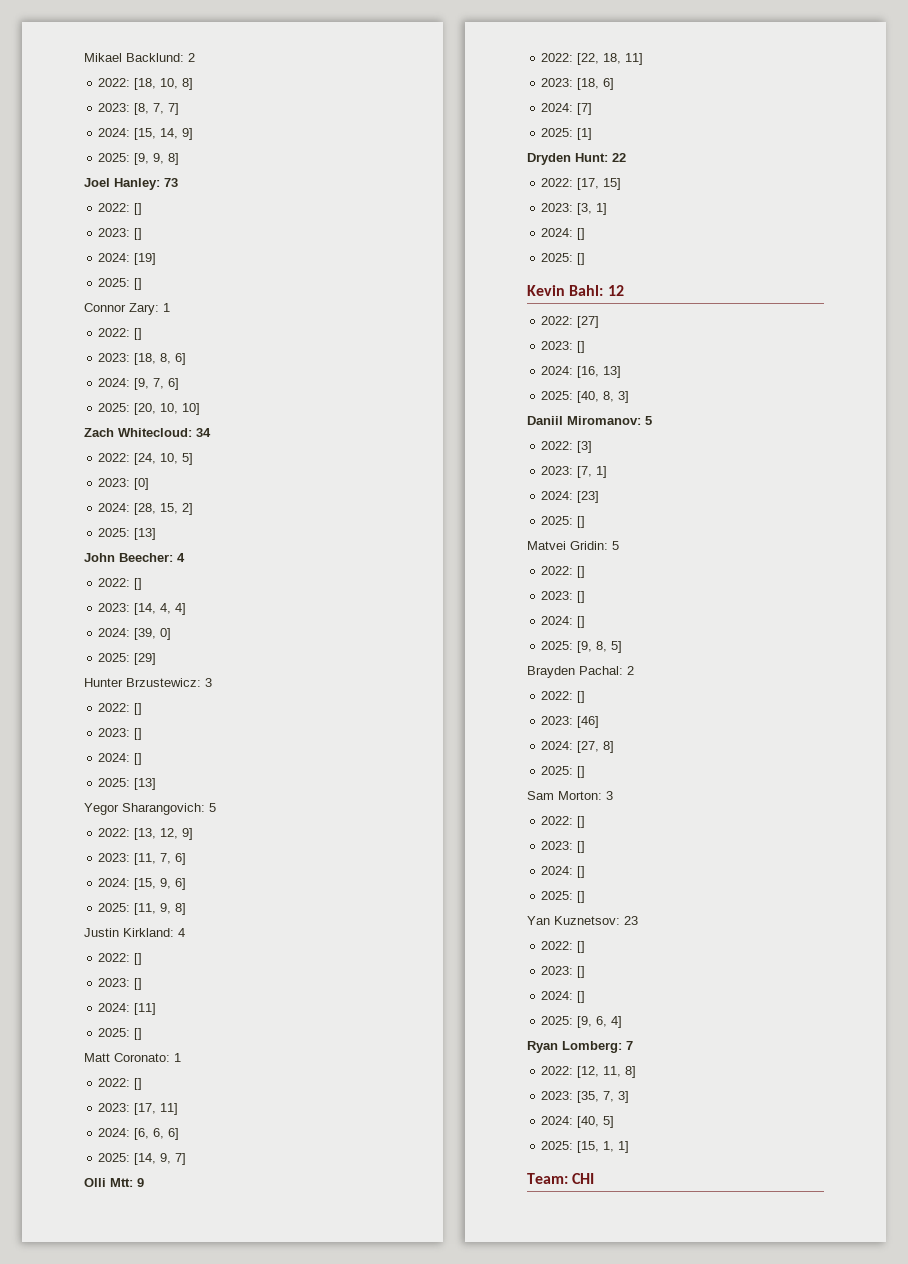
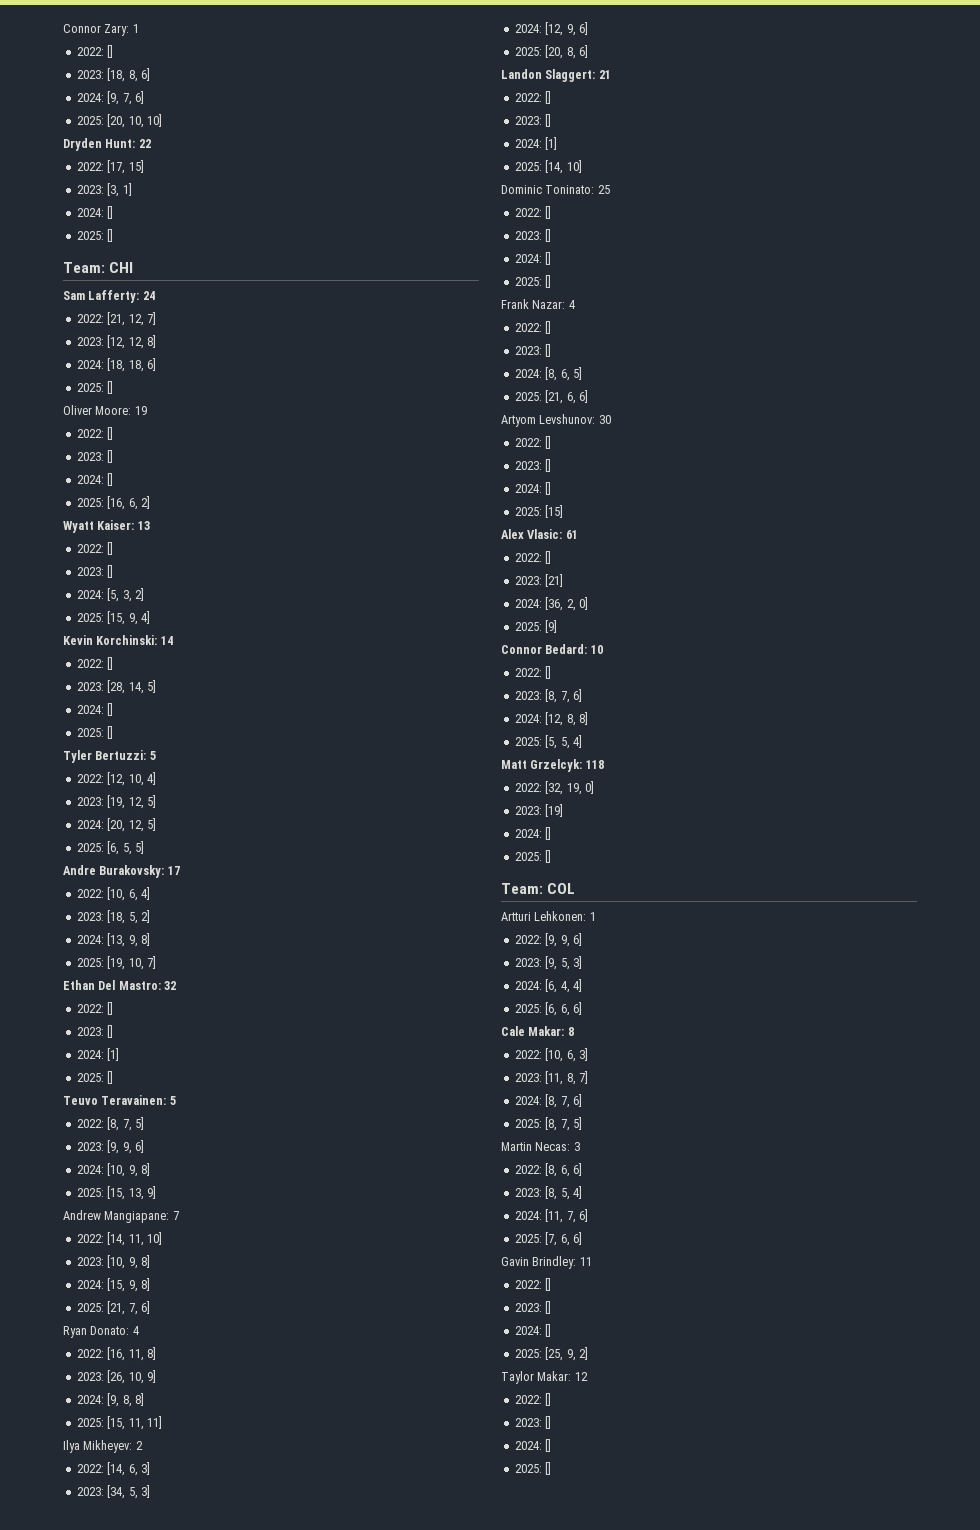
[84,53,195,62] [98,78,194,90] [98,103,180,115] [98,128,194,140] [98,153,180,165] [84,178,178,190] [98,203,143,215] [98,228,143,240] [98,253,157,265] [98,278,143,290] Mikael Backlund: 2 // 2022: [18, 10, 8] // 2023: [8, 7, 7] // 2024: [15, 14, 9] // 2025: [9, 9, 8] // Joel Hanley: 73 // 2022: [] // 2023: [] // 2024: [19] // 2025: [] // -> (63, 28) none
[84,428,211,437] [98,453,194,465] [98,478,150,490] [98,503,194,515] [98,528,157,540] [84,553,185,562] [98,578,143,590] [98,603,187,615] [98,628,172,640] [98,653,157,665] [84,678,212,687] [98,703,143,715] [98,728,143,740] [98,753,143,765] [98,778,157,790] [84,803,216,815] [98,828,194,840] [98,853,187,865] [98,878,187,890] [98,903,187,915] [84,928,185,937] [98,953,143,965] [98,978,143,990] [98,1003,157,1015] [98,1028,143,1040] [84,1053,181,1062] [98,1078,143,1090] [98,1103,179,1115] [98,1128,180,1140] [98,1153,187,1165] [84,1178,144,1187] [541,53,644,65] [541,78,615,90] [541,103,593,115] [541,128,593,140] // Zach Whitecloud: 34 // 2022: [24, 10, 5] // 2023: [0] // 2024: [28, 15, 2] // 2025: [13] // John Beecher: 4 // 2022: [] // 2023: [14, 4, 4] // 2024: [39, 0] // 2025: [29] // Hunter Brzustewicz: 3 // 2022: [] // 2023: [] // 2024: [] // 2025: [13] // Yegor Sharangovich: 5 // 2022: [13, 12, 9] // 2023: [11, 7, 6] // 2024: [15, 9, 6] // 2025: [11, 9, 8] // Justin Kirkland: 4 // 2022: [] // 2023: [] // 2024: [11] // 2025: [] // Matt Coronato: 1 // 2022: [] // 2023: [17, 11] // 2024: [6, 6, 6] // 2025: [14, 9, 7] // Olli Mtt: 9 // 2022: [22, 18, 11] // 2023: [18, 6] // 2024: [7] // 2025: [1] -> (162, 120) none
[527,285,624,296] [541,316,600,328] [541,341,586,353] [541,366,622,378] [541,391,630,403] [527,416,652,425] [541,441,593,453] [541,466,608,478] [541,491,600,503] [541,516,586,528] [527,541,619,550] [541,566,586,578] [541,591,586,603] [541,616,586,628] [541,641,623,653] [527,666,634,678] [541,691,586,703] [541,716,600,728] [541,741,615,753] [541,766,586,778] [527,791,613,800] Kevin Bahl: 12 // 2022: [27] // 2023: [] // 2024: [16, 13] // 2025: [40, 8, 3] // Daniil Miromanov: 5 // 2022: [3] // 2023: [7, 1] // 2024: [23] // 2025: [] // Matvei Gridin: 5 // 2022: [] // 2023: [] // 2024: [] // 2025: [9, 8, 5] // Brayden Pachal: 2 // 2022: [] // 2023: [46] // 2024: [27, 8] // 2025: [] // Sam Morton: 3 -> [63,262,134,273] [63,290,155,303] [76,312,156,326] [76,335,156,349] [76,358,156,372] [76,381,114,394] [63,405,147,415] [76,427,114,440] [76,450,114,463] [76,473,114,486] [76,496,150,510] [63,520,150,533] [76,542,114,555] [76,565,114,578] [76,588,144,602] [76,611,150,625] [63,635,173,645] [76,657,114,670] [76,680,156,694] [76,703,114,716] [76,726,114,739] [63,750,156,763] [76,772,156,786] [76,795,156,809] [76,818,156,832] [76,841,144,855] [63,865,180,878] [76,887,150,901] [76,910,150,924] [76,933,150,947] [76,956,156,970] [63,980,177,990] [76,1002,114,1015] [76,1025,114,1038] [76,1048,120,1061] [76,1071,114,1084] [63,1095,176,1105] [76,1117,144,1131] [76,1140,144,1154] [76,1163,150,1177] [76,1186,156,1200] [63,1210,179,1223] [76,1232,162,1246] [76,1255,150,1269] [76,1278,150,1292] [76,1301,150,1315] [63,1326,139,1338] [76,1347,156,1361] [76,1370,156,1384] [76,1393,144,1407] [76,1416,162,1430] [63,1440,143,1453] [76,1462,150,1476] [76,1485,150,1499] [514,22,588,36] [514,45,588,59] [501,69,611,82] [514,91,552,104] [514,114,552,127] [514,137,558,150] [514,160,582,174] [501,185,610,194] Team: CHI // Sam Lafferty: 24 // 2022: [21, 12, 7] // 2023: [12, 12, 8] // 2024: [18, 18, 6] // 2025: [] // Oliver Moore: 19 // 2022: [] // 2023: [] // 2024: [] // 2025: [16, 6, 2] // Wyatt Kaiser: 13 // 2022: [] // 2023: [] // 2024: [5, 3, 2] // 2025: [15, 9, 4] // Kevin Korchinski: 14 // 2022: [] // 2023: [28, 14, 5] // 2024: [] // 2025: [] // Tyler Bertuzzi: 5 // 2022: [12, 10, 4] // 2023: [19, 12, 5] // 2024: [20, 12, 5] // 2025: [6, 5, 5] // Andre Burakovsky: 17 // 2022: [10, 6, 4] // 2023: [18, 5, 2] // 2024: [13, 9, 8] // 2025: [19, 10, 7] // Ethan Del Mastro: 32 // 2022: [] // 2023: [] // 2024: [1] // 2025: [] // Teuvo Teravainen: 5 // 2022: [8, 7, 5] // 2023: [9, 9, 6] // 2024: [10, 9, 8] // 2025: [15, 13, 9] // Andrew Mangiapane: 7 // 2022: [14, 11, 10] // 2023: [10, 9, 8] // 2024: [15, 9, 8] // 2025: [21, 7, 6] // Ryan Donato: 4 // 2022: [16, 11, 8] // 2023: [26, 10, 9] // 2024: [9, 8, 8] // 2025: [15, 11, 11] // Ilya Mikheyev: 2 // 2022: [14, 6, 3] // 2023: [34, 5, 3] // 2024: [12, 9, 6] // 2025: [20, 8, 6] // Landon Slaggert: 21 // 2022: [] // 2023: [] // 2024: [1] // 2025: [14, 10] // Dominic Toninato: 25
[527,916,638,925] [541,941,586,953] [541,966,586,978] [541,991,586,1003] [541,1016,623,1028] [527,1041,633,1053] [541,1066,637,1078] [541,1091,630,1103] [541,1116,615,1128] [541,1141,630,1153] [527,1173,595,1184] Yan Kuznetsov: 23 // 2022: [] // 2023: [] // 2024: [] // 2025: [9, 6, 4] // Ryan Lomberg: 7 // 2022: [12, 11, 8] // 2023: [35, 7, 3] // 2024: [40, 5] // 2025: [15, 1, 1] // Team: CHI -> [501,299,575,309] [514,321,552,334] [514,344,552,357] [514,367,582,381] [514,390,588,404] [501,414,611,427] [514,436,552,449] [514,459,552,472] [514,482,552,495] [514,505,564,518] [501,529,578,539] [514,551,552,564] [514,574,564,587] [514,597,588,611] [514,620,558,633] [501,644,603,654] [514,666,552,679] [514,689,582,703] [514,712,588,726] [514,735,582,749] [501,759,604,772] [514,781,594,795] [514,804,564,817] [514,827,552,840] [514,850,552,863] [501,883,576,894] [501,911,596,921] [514,933,582,947] [514,956,582,970] [514,979,582,993] [514,1002,582,1016] [501,1026,574,1036] [514,1048,588,1062] [514,1071,588,1085] [514,1094,582,1108] [514,1117,582,1131] [501,1142,580,1151] [514,1163,582,1177] [514,1186,582,1200] [514,1209,588,1223] [514,1232,582,1246] [501,1256,592,1269] [514,1278,552,1291] [514,1301,552,1314] [514,1324,552,1337] [514,1347,588,1361] [501,1371,588,1384] [514,1393,552,1406] [514,1416,552,1429] [514,1439,552,1452] [514,1462,552,1475] Frank Nazar: 4 // 2022: [] // 2023: [] // 2024: [8, 6, 5] // 2025: [21, 6, 6] // Artyom Levshunov: 30 // 2022: [] // 2023: [] // 2024: [] // 2025: [15] // Alex Vlasic: 61 // 2022: [] // 2023: [21] // 2024: [36, 2, 0] // 2025: [9] // Connor Bedard: 10 // 2022: [] // 2023: [8, 7, 6] // 2024: [12, 8, 8] // 2025: [5, 5, 4] // Matt Grzelcyk: 118 // 2022: [32, 19, 0] // 2023: [19] // 2024: [] // 2025: [] // Team: COL // Artturi Lehkonen: 1 // 2022: [9, 9, 6] // 2023: [9, 5, 3] // 2024: [6, 4, 4] // 2025: [6, 6, 6] // Cale Makar: 8 // 2022: [10, 6, 3] // 2023: [11, 8, 7] // 2024: [8, 7, 6] // 2025: [8, 7, 5] // Martin Necas: 3 // 2022: [8, 6, 6] // 2023: [8, 5, 4] // 2024: [11, 7, 6] // 2025: [7, 6, 6] // Gavin Brindley: 11 // 2022: [] // 2023: [] // 2024: [] // 2025: [25, 9, 2] // Taylor Makar: 12 // 2022: [] // 2023: [] // 2024: [] // 2025: []

